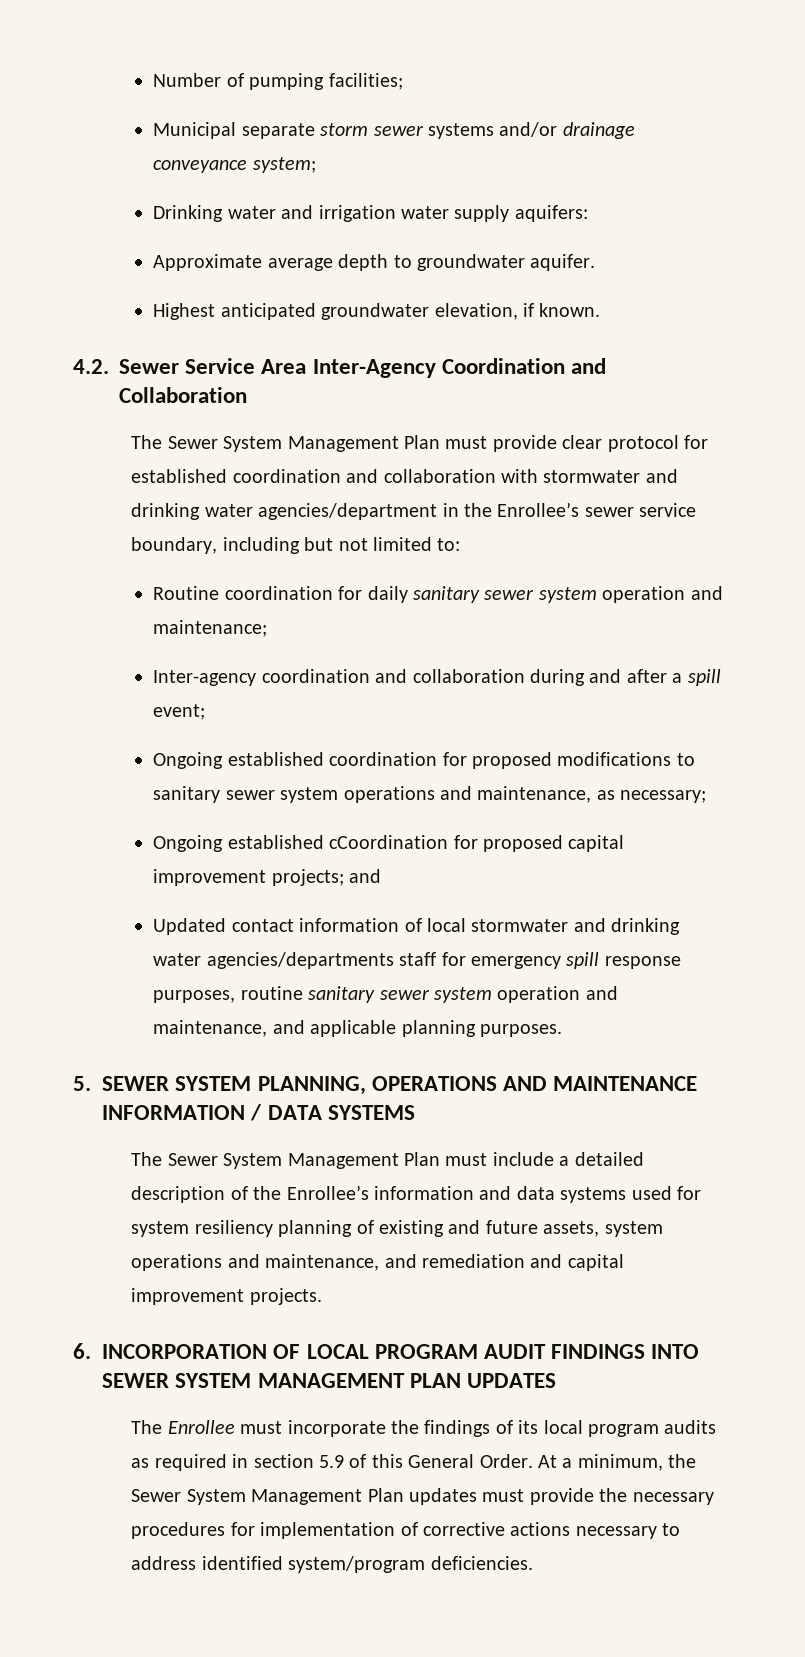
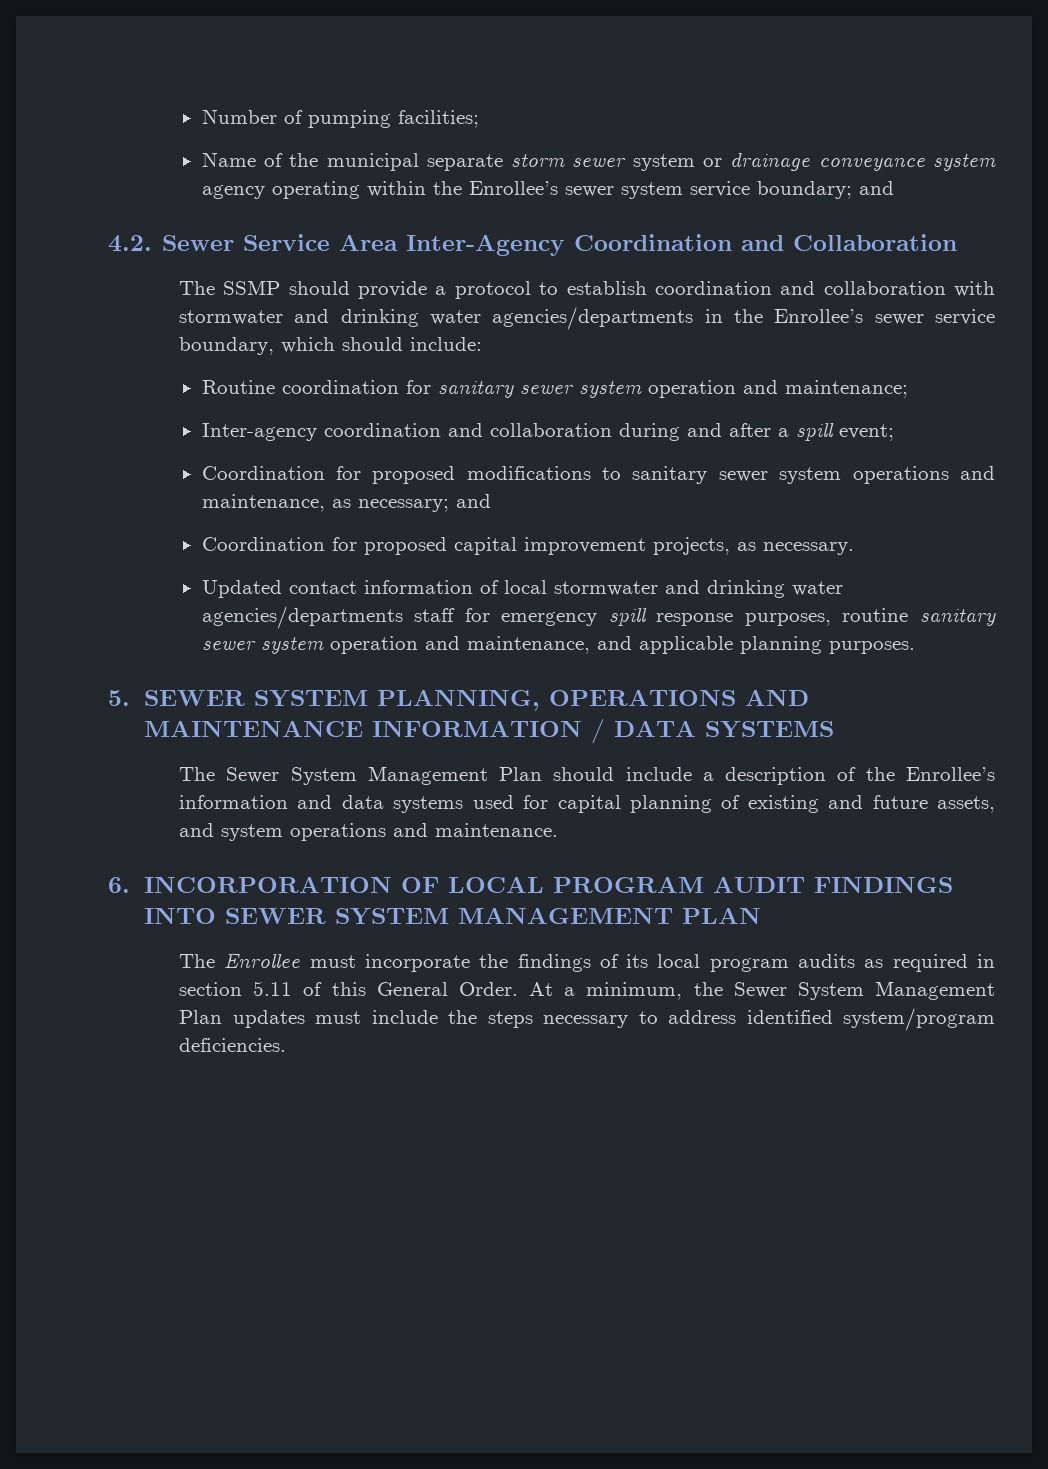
[153,122,635,139] [153,157,316,173] [153,205,588,222] [153,254,596,271] [153,303,601,320] Municipal separate storm sewer systems and/or drainage conveyance system; // Drinking water and irrigation water supply aquifers: // Approximate average depth to groundwater aquifer. // Highest anticipated groundwater elevation, if known. -> [201,152,996,171] [201,181,894,199] Name of the municipal separate storm sewer system or drainage conveyance system agency operating within the Enrollee’s sewer system service boundary; and
[167,435,709,452] [131,469,228,483] Sewer System Management Plan must provide clear protocol for established -> [223,280,647,299] SSMP should provide a protocol to establish
[258,503,438,520] agencies/department -> [492,307,694,330] agencies/departments
[222,537,461,554] including but not limited to: -> [281,337,483,353] which should include:
[367,586,408,603] daily -> (431, 387) none
[153,752,438,769] Ongoing established coordination -> [201,466,325,480] Coordination
[153,835,449,852] // Ongoing established cCoordination -> [455,494,491,508] [201,537,325,551] and // Coordination
[271,869,382,886] projects; and -> [652,537,854,555] projects, as necessary.
[445,1153,488,1166] must -> [553,767,615,781] should
[574,1152,644,1166] detailed -> (714, 776) none
[131,1220,273,1237] system resiliency -> [557,795,621,813] capital
[604,1221,663,1237] [131,1254,624,1271] [131,1288,322,1305] system operations and maintenance, and remediation and capital improvement projects. -> [179,823,559,841] and system operations and maintenance.
[467,1373,557,1388] UPDATES -> (761, 915) none
[319,1455,345,1468] 5.9 -> [253,981,293,996] 5.11
[529,1488,714,1505] [131,1522,571,1539] provide the necessary procedures for implementation of corrective actions -> [371,1010,533,1028] include the steps

